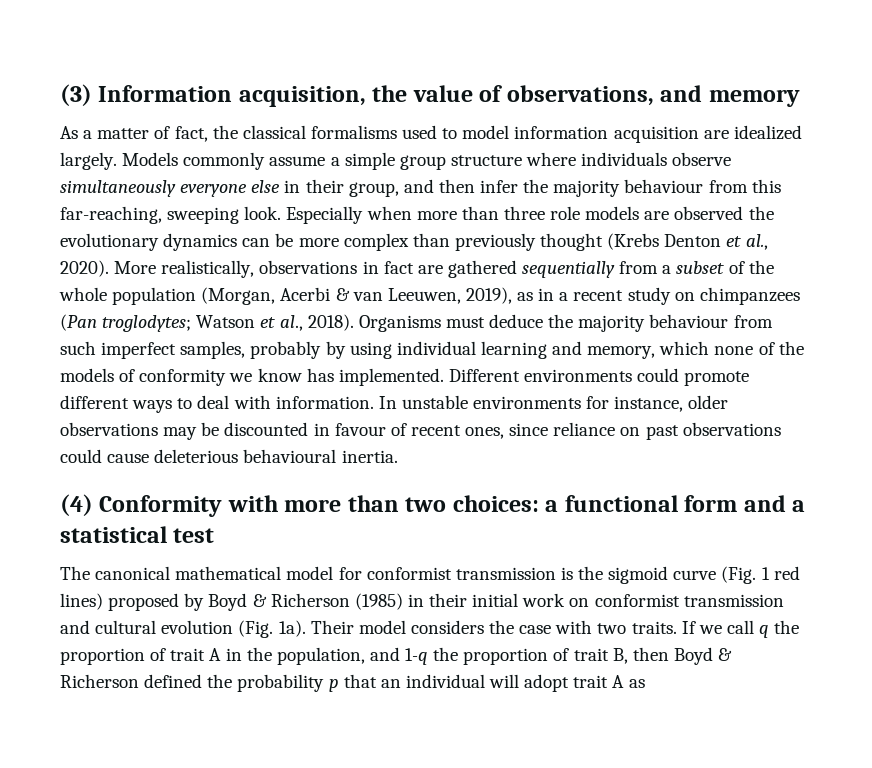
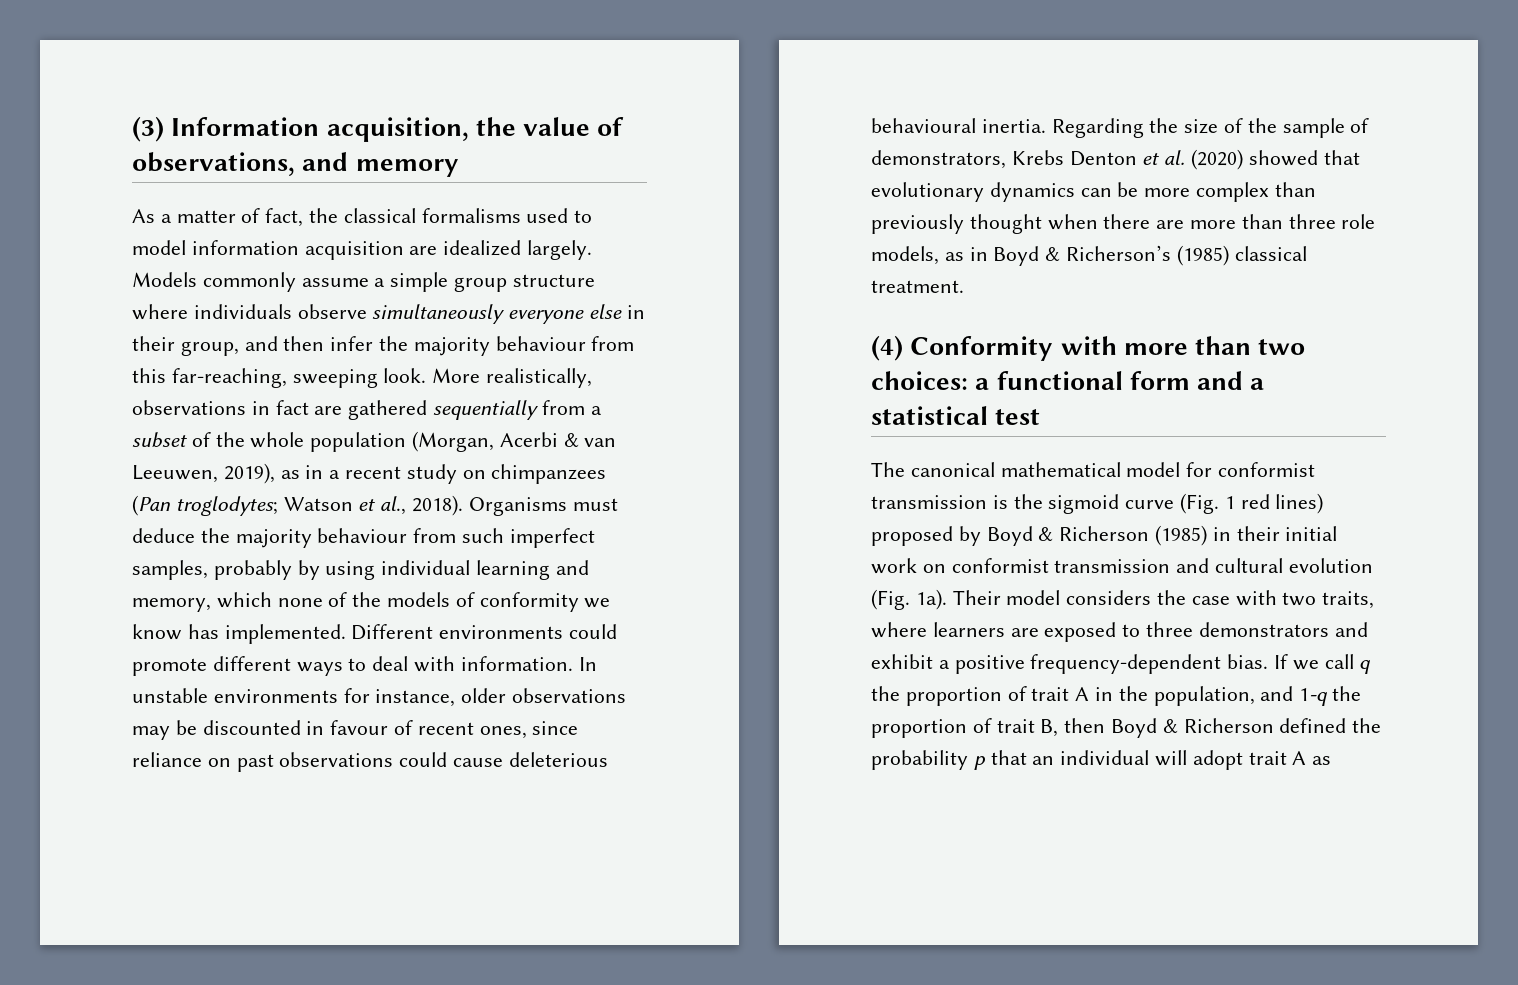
[286,206,774,224] [60,233,768,251] [60,260,109,277] Especially when more than three role models are observed the evolutionary dynamics can be more complex than previously thought (Krebs Denton et al., 2020). -> (427, 375) none
(398, 456) none -> [1051,118,1370,138] [871,149,1360,170] [871,182,1316,202] [871,214,1376,234] [871,245,1307,266] [871,280,964,293] Regarding the size of the sample of demonstrators, Krebs Denton et al. (2020) showed that evolutionary dynamics can be more complex than previously thought when there are more than three role models, as in Boyd & Richerson’s (1985) classical treatment.
[631,621,677,634] traits. -> [1322,591,1375,609] [871,622,1368,642] [871,654,1269,674] traits, where learners are exposed to three demonstrators and exhibit a positive frequency-dependent bias.

